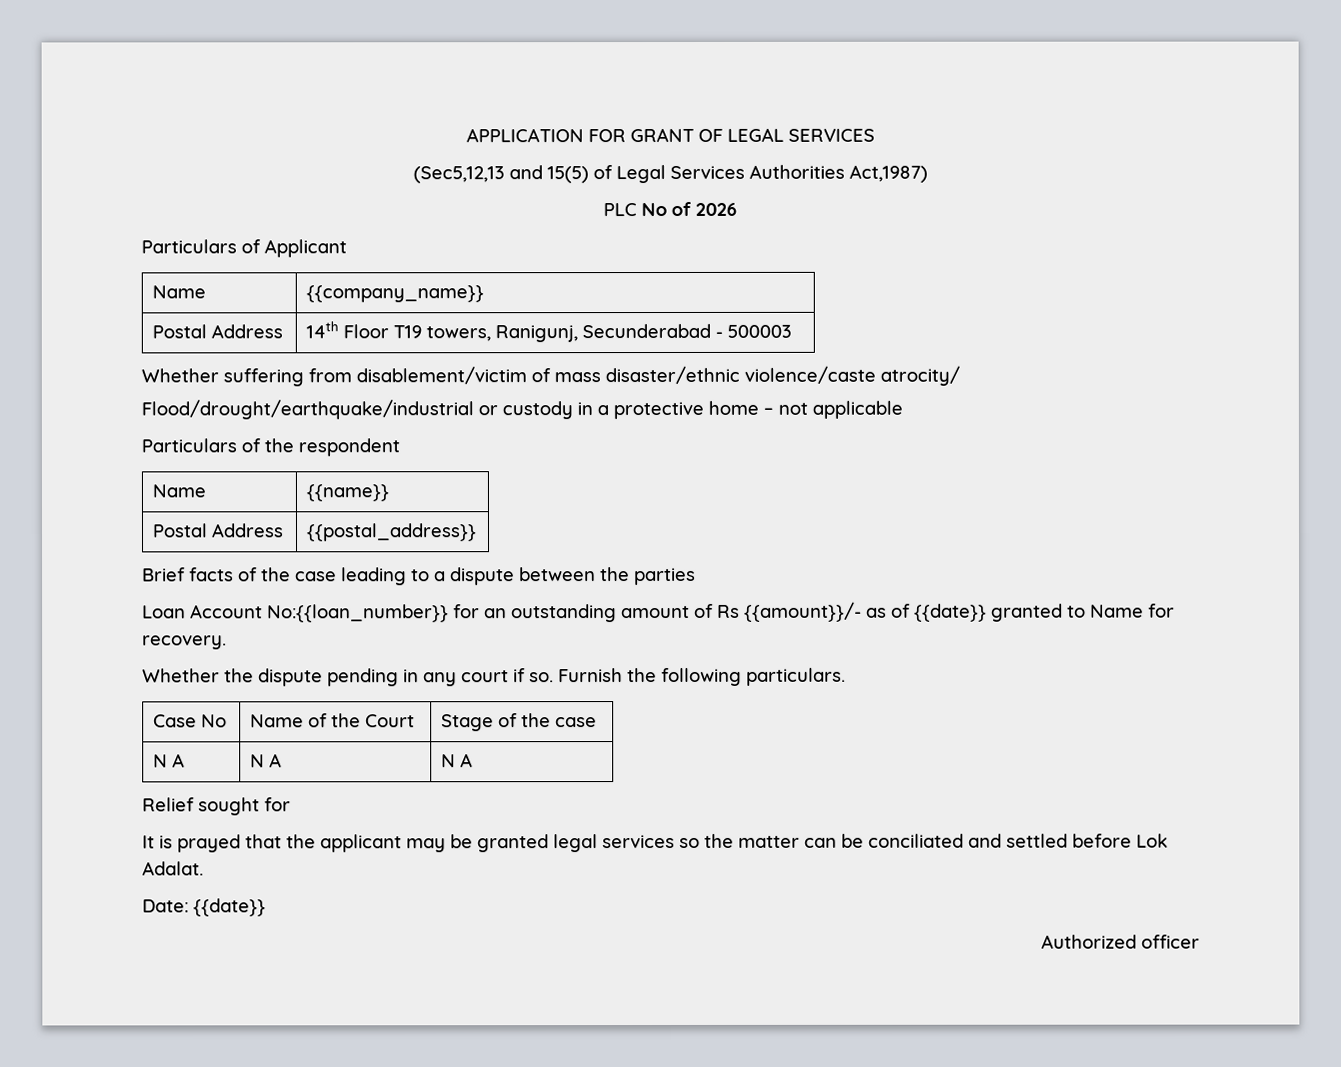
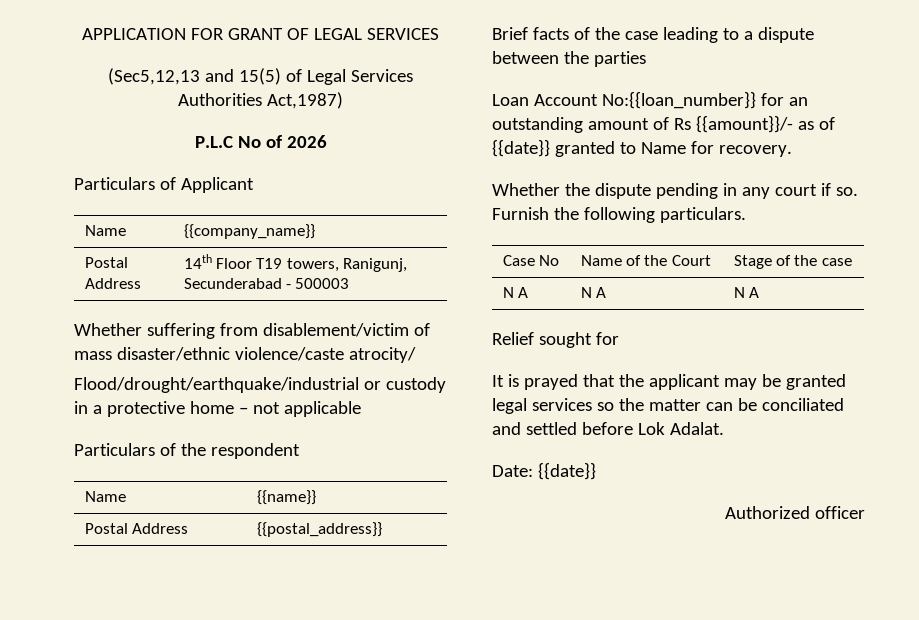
[603,203,637,217] PLC -> [194,136,233,148] P.L.C

